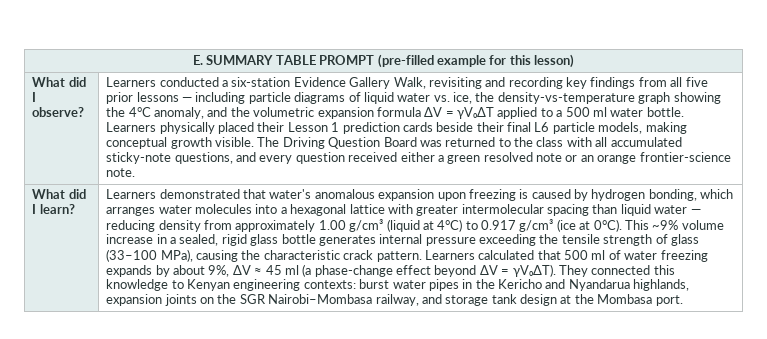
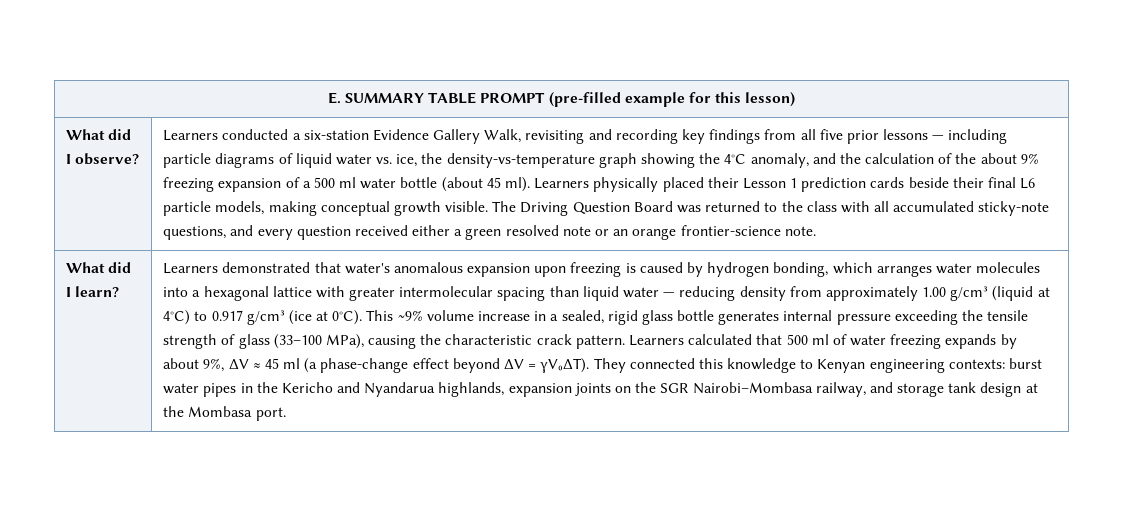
[253,107,684,119] volumetric expansion formula ΔV = γV₀ΔT applied to a 500 ml water bottle. -> [865,153,1039,164] [163,177,531,192] calculation of the about 9% freezing expansion of a 500 ml water bottle (about 45 ml).

